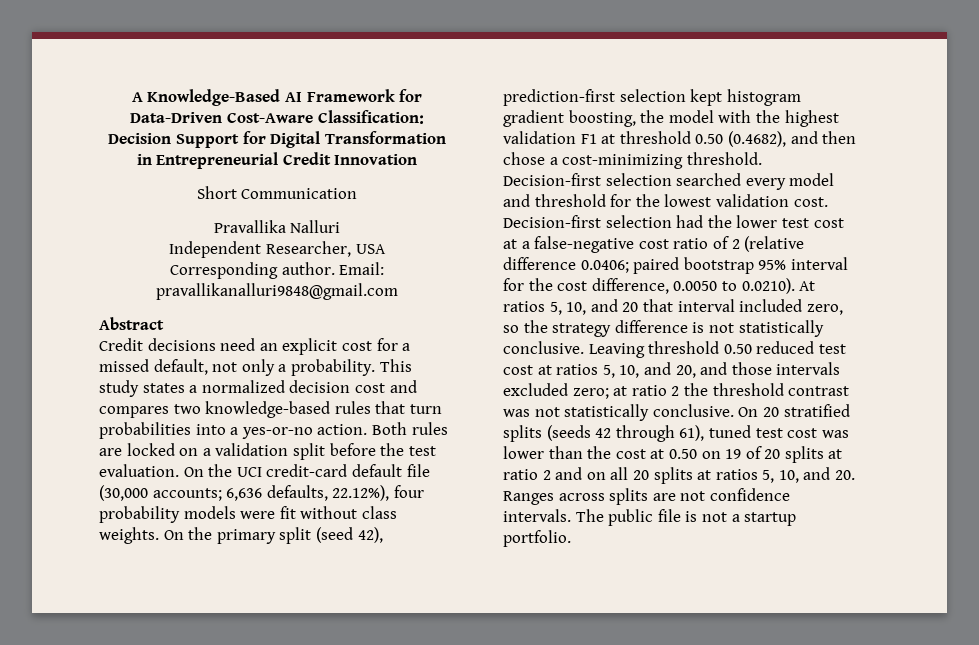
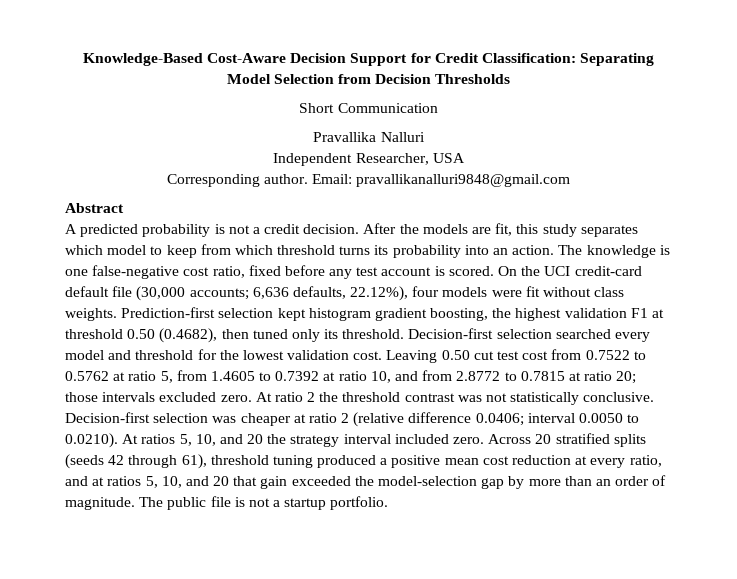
[131,89,423,106] [130,110,424,124] [108,131,446,148] [136,152,418,169] A Knowledge-Based AI Framework for Data-Driven Cost-Aware Classification: Decision Support for Digital Transformation in Entrepreneurial Credit Innovation -> [82,53,655,66] [226,74,511,84] Knowledge-Based Cost-Aware Decision Support for Credit Classification: Separating Model Selection from Decision Thresholds
[99,338,411,355] [99,359,412,376] [99,380,417,397] [99,401,442,418] [99,422,448,439] [99,443,436,460] [99,464,179,477] Credit decisions need an explicit cost for a missed default, not only a probability. This study states a normalized decision cost and compares two knowledge-based rules that turn probabilities into a yes-or-no action. Both rules are locked on a validation split before the test evaluation. -> [65,223,638,237] [65,244,670,258] [65,265,494,279] A predicted probability is not a credit decision. After the models are fit, this study separates which model to keep from which threshold turns its probability into an action. The knowledge is one false-negative cost ratio, fixed before any test account is scored.
[99,506,180,523] probability -> (440, 291) none
[163,527,383,544] [503,89,615,106] On the primary split (seed 42), prediction-first -> [121,307,216,318] Prediction-first
[668,110,780,123] model with the -> (512, 313) none
[790,131,857,144] [503,152,684,169] and then chose a cost-minimizing -> [221,329,339,342] then tuned only its
[503,215,844,228] [503,236,805,253] [503,257,848,274] [503,278,669,294] Decision-first selection had the lower test cost at a false-negative cost ratio of 2 (relative difference 0.0406; paired bootstrap 95% interval for the cost difference, -> [386,349,646,363] [65,370,637,384] [65,392,655,405] [65,412,575,427] Leaving 0.50 cut test cost from 0.7522 to 0.5762 at ratio 5, from 1.4605 to 0.7392 at ratio 10, and from 2.8772 to 0.7815 at ratio 20; those intervals excluded zero. At ratio 2 the threshold contrast was not statistically conclusive. Decision-first selection was cheaper at ratio 2 (relative difference 0.0406; interval
[642,299,843,315] [503,320,824,337] [503,341,846,358] [503,362,841,378] [503,383,850,399] [503,404,759,421] that interval included zero, so the strategy difference is not statistically conclusive. Leaving threshold 0.50 reduced test cost at ratios 5, 10, and 20, and those intervals excluded zero; at ratio 2 the threshold contrast was not statistically conclusive. On -> [267,434,532,447] the strategy interval included zero. Across
[708,425,849,438] [503,446,843,463] [503,467,856,484] [503,488,790,505] [503,509,571,522] tuned test cost was lower than the cost at 0.50 on 19 of 20 splits at ratio 2 and on all 20 splits at ratios 5, 10, and 20. Ranges across splits are not confidence intervals. -> [210,455,662,468] [65,475,667,489] [65,497,135,510] threshold tuning produced a positive mean cost reduction at every ratio, and at ratios 5, 10, and 20 that gain exceeded the model-selection gap by more than an order of magnitude.

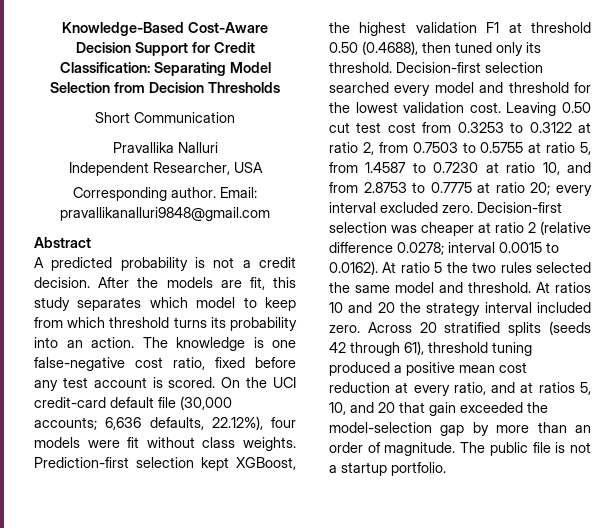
[308,308,489,321] histogram gradient boosting, -> [236,457,296,470] XGBoost,
[159,328,218,343] (0.4682), -> [362,41,418,55] (0.4688),
[585,350,646,360] [65,371,109,381] 0.7522 to 0.5762 -> [457,122,591,133] [329,142,524,155] 0.3253 to 0.3122 at ratio 2, from 0.7503 to 0.5755
[210,371,320,381] 1.4605 to 0.7392 -> [365,162,479,173] 1.4587 to 0.7230
[456,371,637,384] [65,392,655,405] 2.8772 to 0.7815 at ratio 20; those intervals excluded zero. At ratio 2 the threshold contrast was not statistically conclusive. -> [363,182,592,196] [329,202,473,213] 2.8753 to 0.7775 at ratio 20; every interval excluded zero.
[475,413,640,426] [65,433,216,448] 0.0406; interval 0.0050 to 0.0210). At ratios 5, 10, -> [397,242,559,255] [329,261,591,275] [329,282,591,293] [329,302,343,313] 0.0278; interval 0.0015 to 0.0162). At ratio 5 the two rules selected the same model and threshold. At ratios 10

